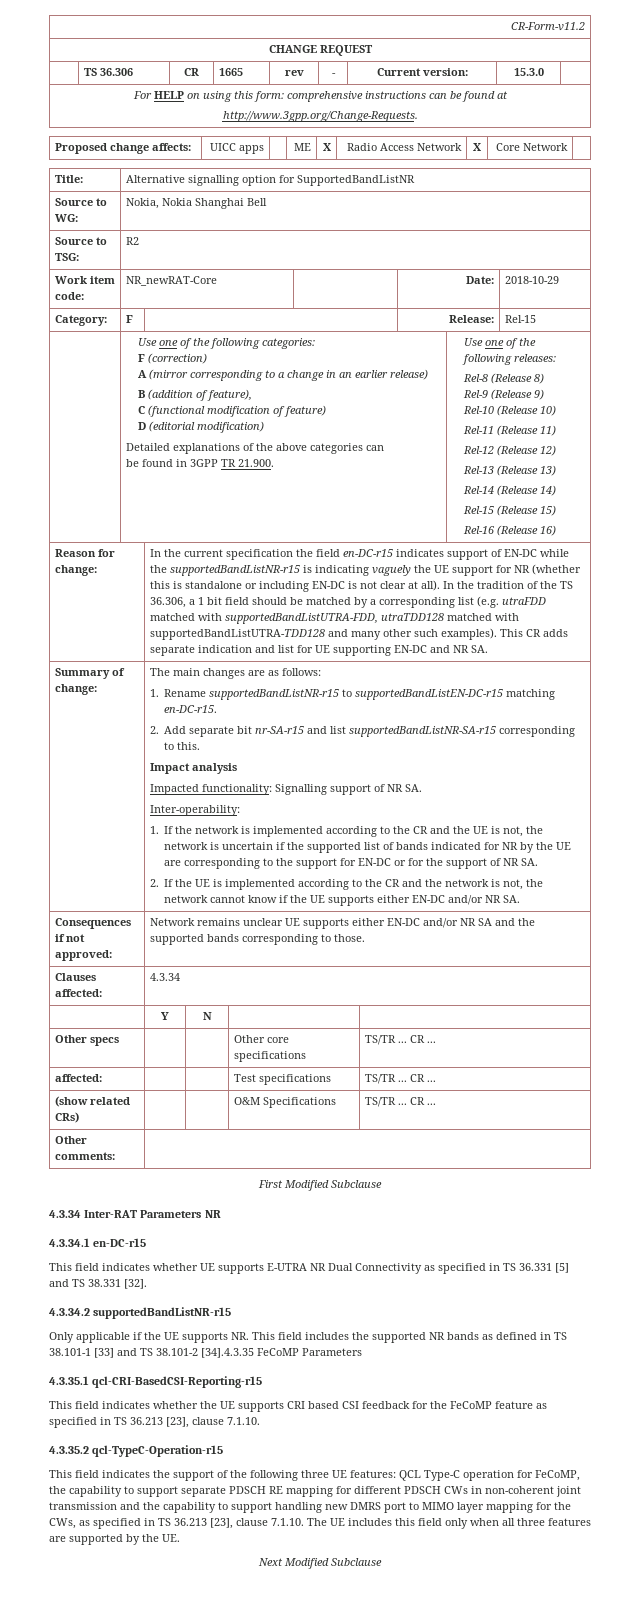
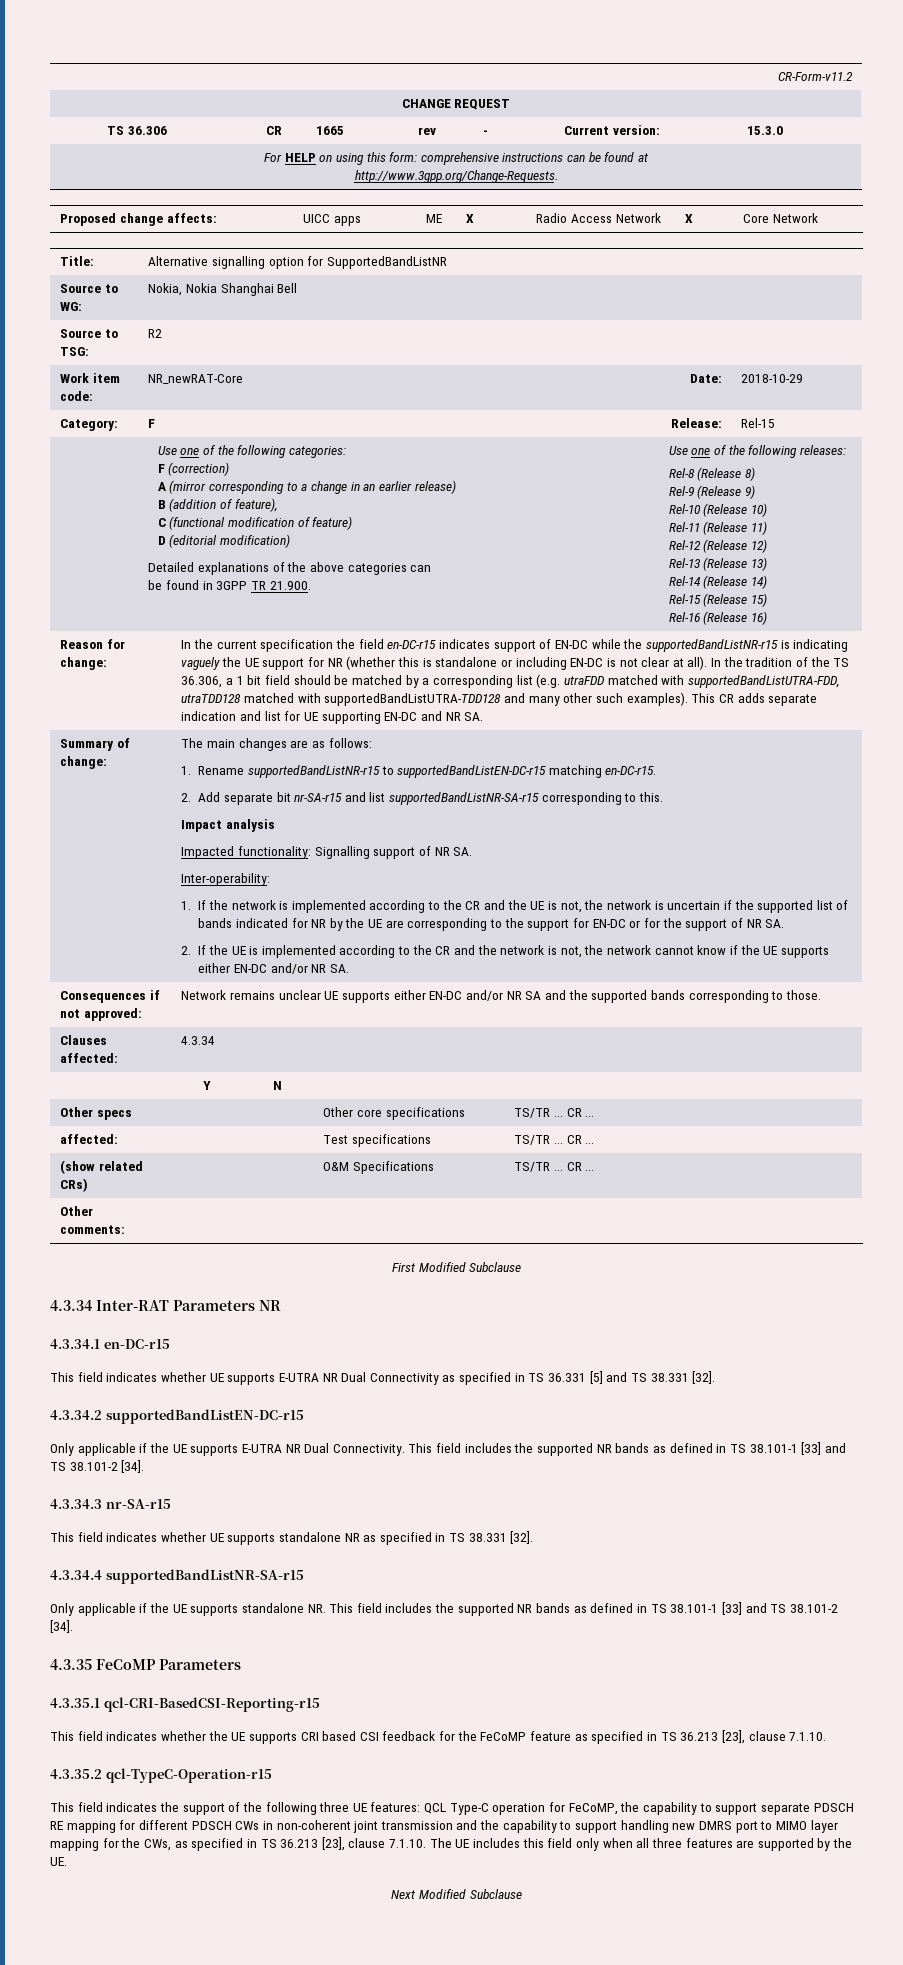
[93,1307,232,1319] [49,1332,228,1343] supportedBandListNR-r15 // Only applicable if the UE supports -> [105,1409,304,1424] [50,1442,846,1456] [50,1460,145,1473] [50,1499,171,1509] [50,1531,534,1545] [50,1569,304,1584] [50,1603,304,1616] supportedBandListEN-DC-r15 // Only applicable if the UE supports E-UTRA NR Dual Connectivity. This field includes the supported NR bands as defined in TS 38.101-1 [33] and TS 38.101-2 [34]. // 4.3.34.3 nr-SA-r15 // This field indicates whether UE supports standalone NR as specified in TS 38.331 [32]. // 4.3.34.4 supportedBandListNR-SA-r15 // Only applicable if the UE supports standalone
[201,1348,254,1358] [34].4.3.35 -> [50,1620,73,1633] [50,1659,92,1670] [34]. // 4.3.35

